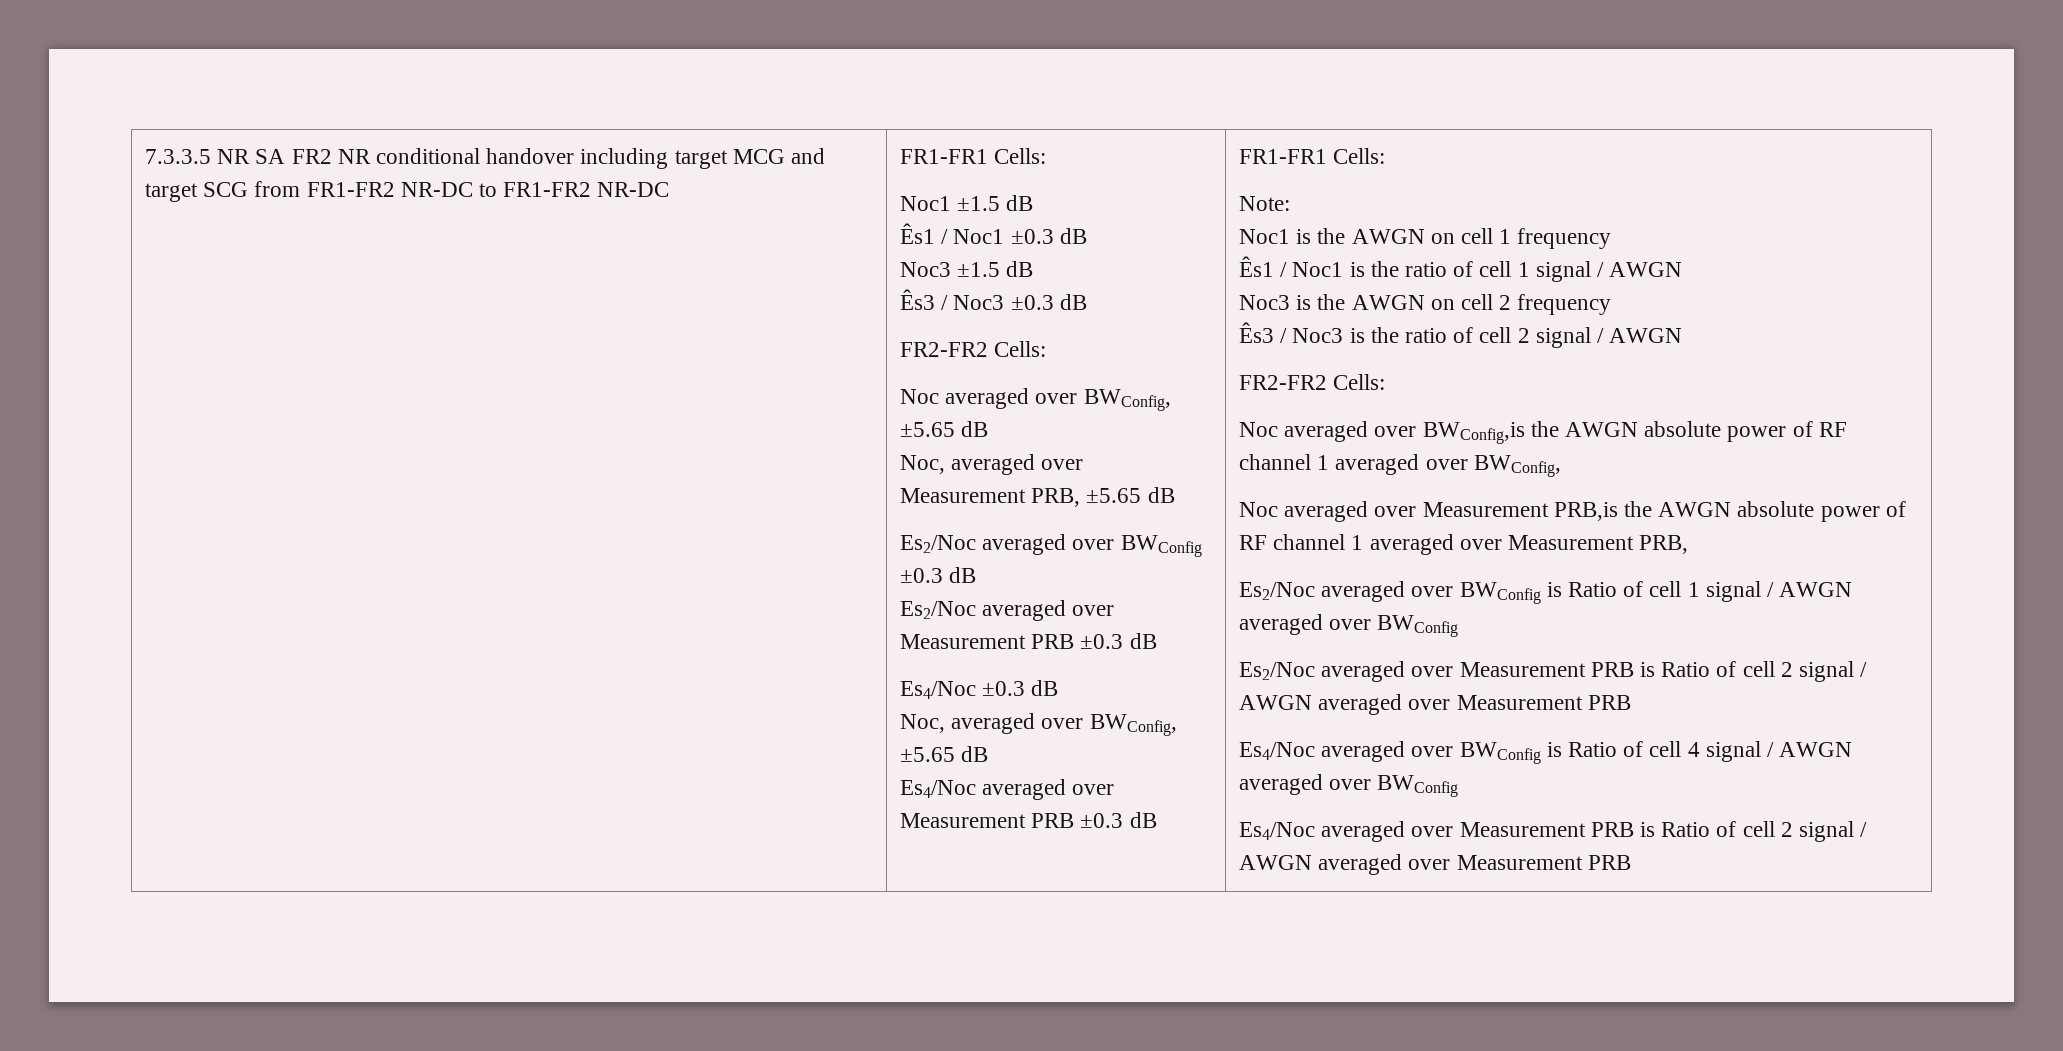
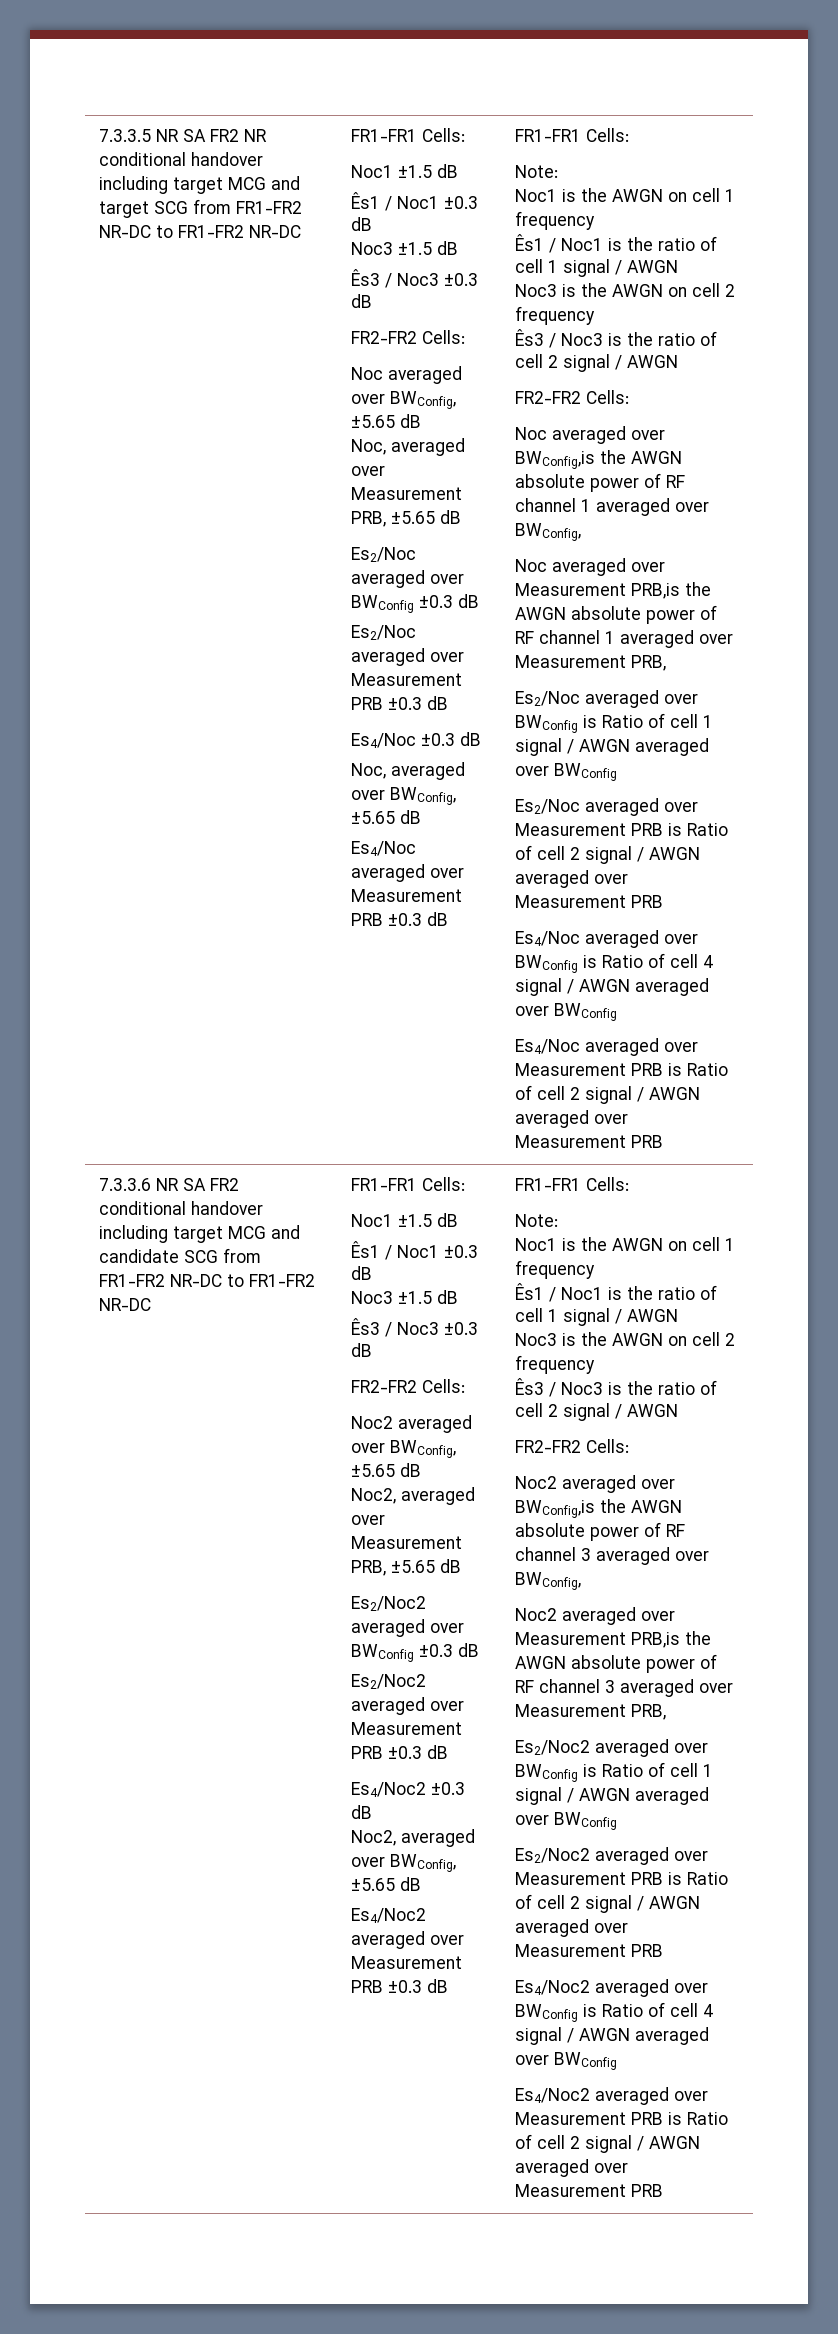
(1631, 862) none -> [98,1178,239,1191] [98,1201,263,1215] [98,1225,300,1243] [98,1248,261,1263] [98,1274,315,1287] [98,1298,151,1311] [350,1177,465,1191] [350,1213,458,1227] [350,1241,478,1260] [350,1266,372,1280] [350,1290,458,1304] [350,1318,478,1337] [350,1343,372,1357] [350,1379,465,1393] [350,1415,472,1433] [350,1440,456,1458] [350,1463,421,1477] [350,1487,475,1505] [350,1515,385,1525] [350,1536,462,1549] [350,1559,461,1576] [350,1596,426,1611] [350,1619,464,1637] [350,1643,479,1662] [350,1674,426,1689] [350,1697,464,1715] [350,1722,462,1735] [350,1745,448,1759] [350,1782,465,1797] [350,1805,372,1819] [350,1829,475,1847] [350,1854,456,1872] [350,1877,421,1891] [350,1908,426,1923] [350,1931,464,1949] [350,1956,462,1969] [350,1979,448,1993] [514,1177,629,1191] [514,1214,558,1227] [514,1237,735,1251] [514,1260,595,1279] [514,1283,717,1302] [514,1308,678,1326] [514,1332,735,1346] [514,1355,595,1374] [514,1378,717,1397] [514,1403,678,1421] [514,1439,629,1453] [514,1475,675,1493] [514,1499,682,1518] [514,1522,685,1541] [514,1547,709,1565] [514,1572,581,1590] [514,1607,675,1625] [514,1631,711,1648] [514,1654,717,1673] [514,1679,733,1697] [514,1704,666,1720] [514,1739,708,1757] [514,1762,713,1782] [514,1787,709,1805] [514,1812,617,1830] [514,1847,708,1865] [514,1872,728,1885] [514,1894,700,1913] [514,1919,628,1937] [514,1944,663,1957] [514,1979,708,1997] [514,2002,713,2022] [514,2027,709,2045] [514,2052,617,2070] [514,2087,708,2105] [514,2112,728,2125] [514,2134,700,2153] [514,2159,628,2177] [514,2184,663,2197] // 7.3.3.6 NR SA FR2 conditional handover including target MCG and candidate SCG from FR1-FR2 NR-DC to FR1-FR2 NR-DC | FR1-FR1 Cells: // Noc1 ±1.5 dB // Ês1 / Noc1 ±0.3 dB // Noc3 ±1.5 dB // Ês3 / Noc3 ±0.3 dB // FR2-FR2 Cells: // Noc2 averaged over BWConfig, ±5.65 dB // Noc2, averaged over Measurement PRB, ±5.65 dB // Es2/Noc2 averaged over BWConfig ±0.3 dB // Es2/Noc2 averaged over Measurement PRB ±0.3 dB // Es4/Noc2 ±0.3 dB // Noc2, averaged over BWConfig, ±5.65 dB // Es4/Noc2 averaged over Measurement PRB ±0.3 dB | FR1-FR1 Cells: // Note: // Noc1 is the AWGN on cell 1 frequency // Ês1 / Noc1 is the ratio of cell 1 signal / AWGN // Noc3 is the AWGN on cell 2 frequency // Ês3 / Noc3 is the ratio of cell 2 signal / AWGN // FR2-FR2 Cells: // Noc2 averaged over BWConfig,is the AWGN absolute power of RF channel 3 averaged over BWConfig, // Noc2 averaged over Measurement PRB,is the AWGN absolute power of RF channel 3 averaged over Measurement PRB, // Es2/Noc2 averaged over BWConfig is Ratio of cell 1 signal / AWGN averaged over BWConfig // Es2/Noc2 averaged over Measurement PRB is Ratio of cell 2 signal / AWGN averaged over Measurement PRB // Es4/Noc2 averaged over BWConfig is Ratio of cell 4 signal / AWGN averaged over BWConfig // Es4/Noc2 averaged over Measurement PRB is Ratio of cell 2 signal / AWGN averaged over Measurement PRB

